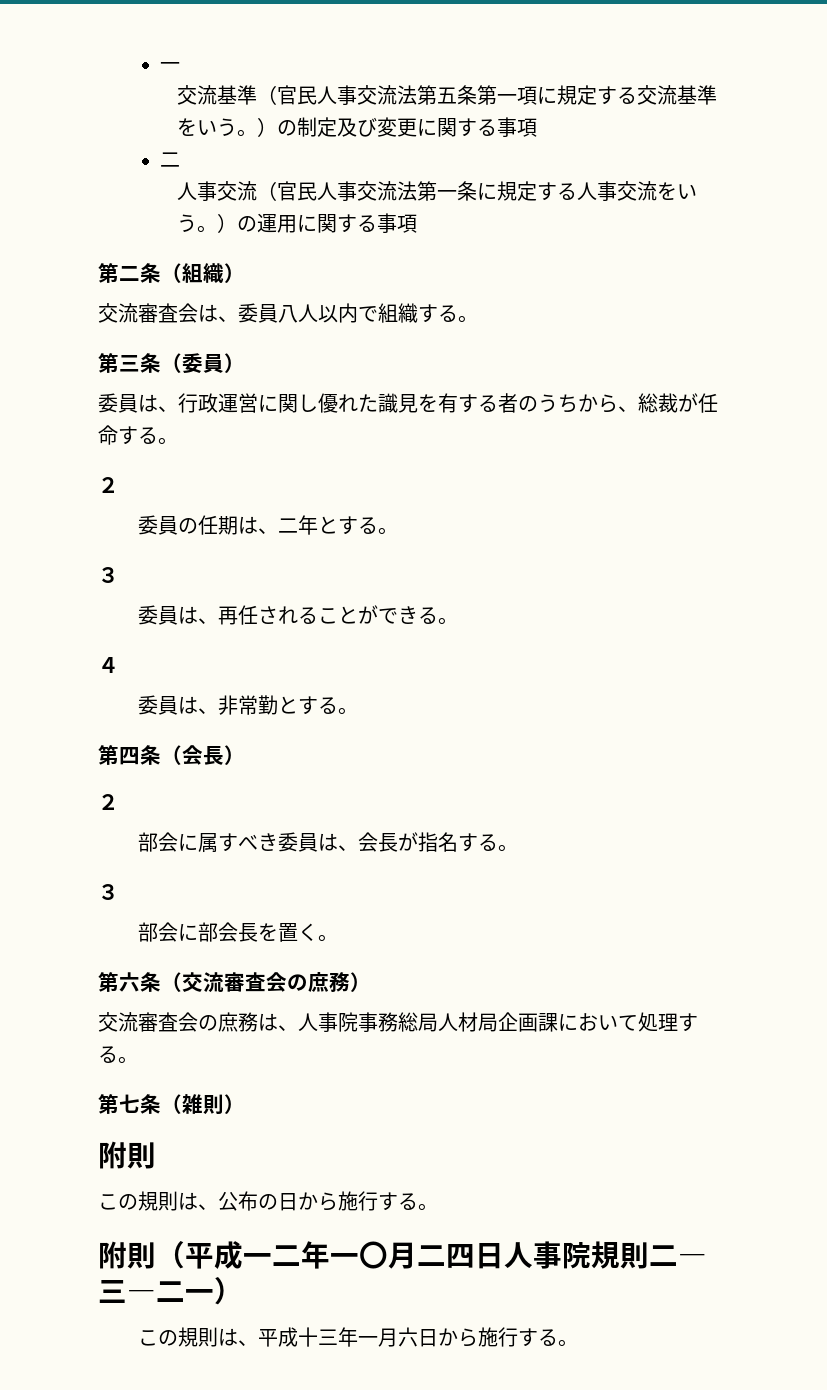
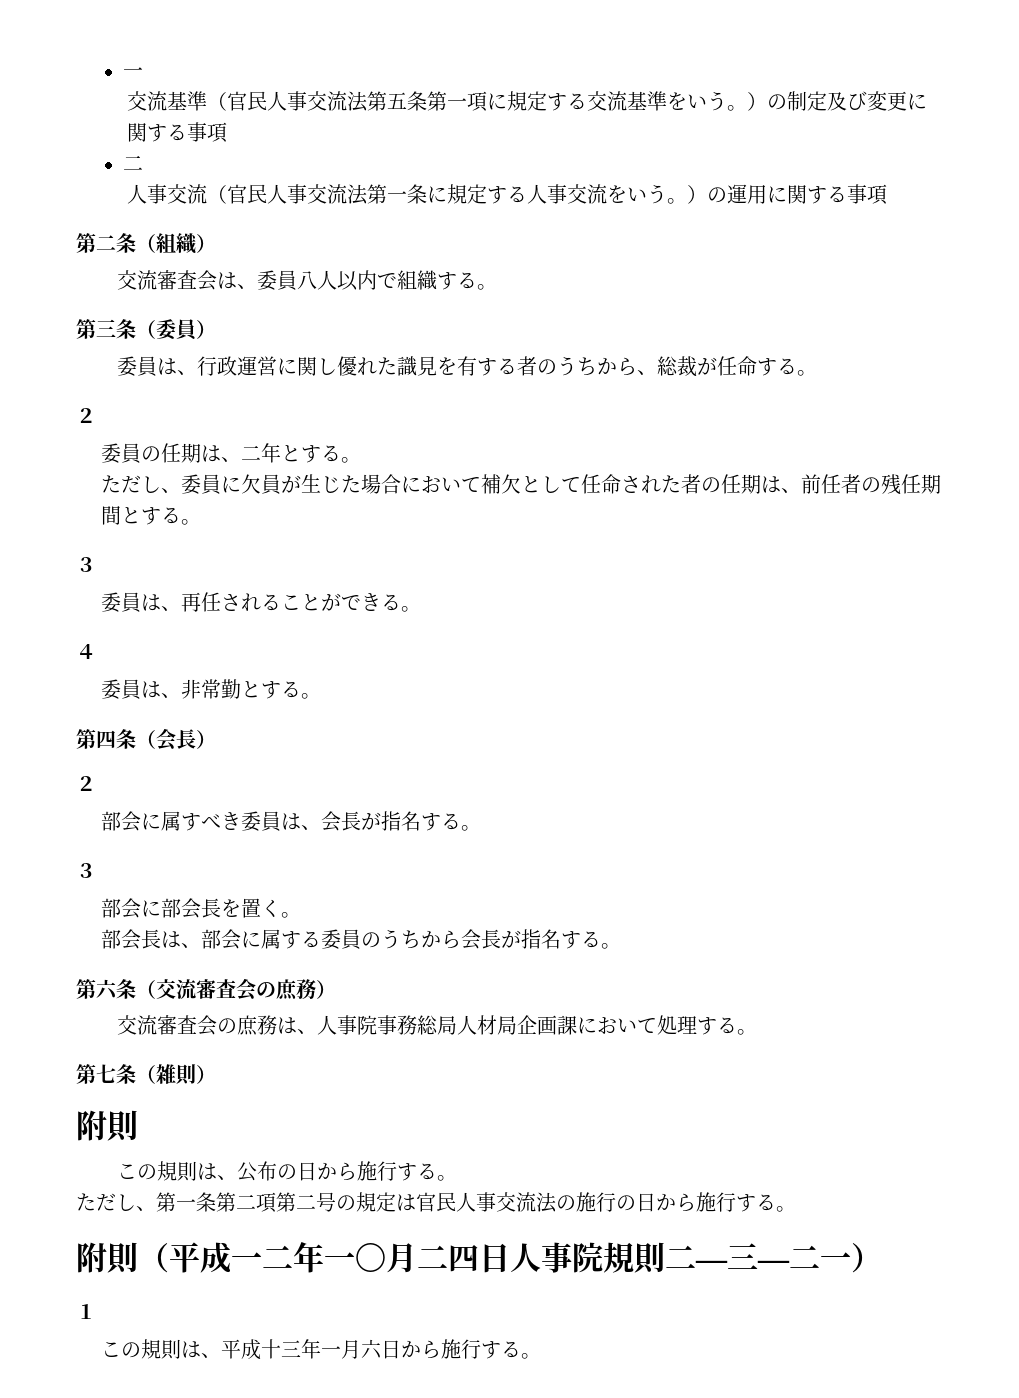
(398, 531) none -> [101,474,942,495] [101,506,202,525] // ただし、委員に欠員が生じた場合において補欠として任命された者の任期は、前任者の残任期間とする。
(338, 938) none -> [101,929,622,950] // 部会長は、部会に属する委員のうちから会長が指名する。
(438, 1207) none -> [76,1192,796,1213] // ただし、第一条第二項第二号の規定は官民人事交流法の施行の日から施行する。
(243, 1291) none -> [76,1304,96,1319] // １

